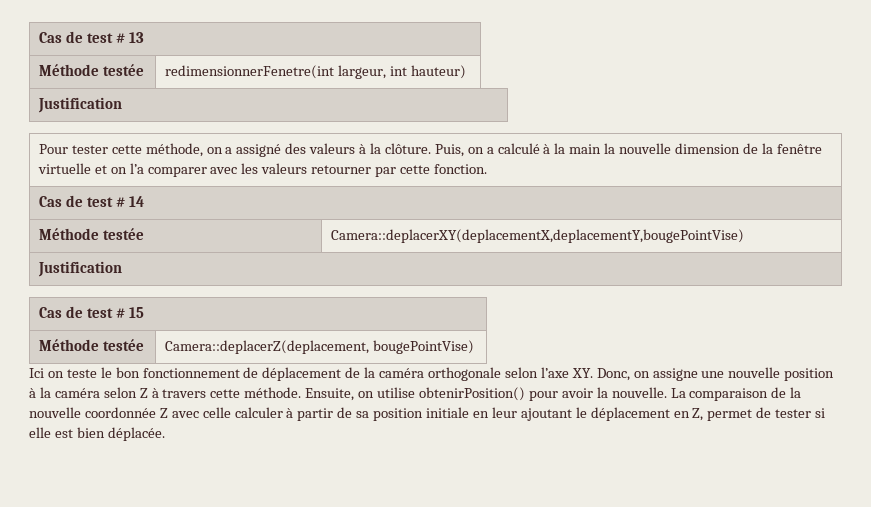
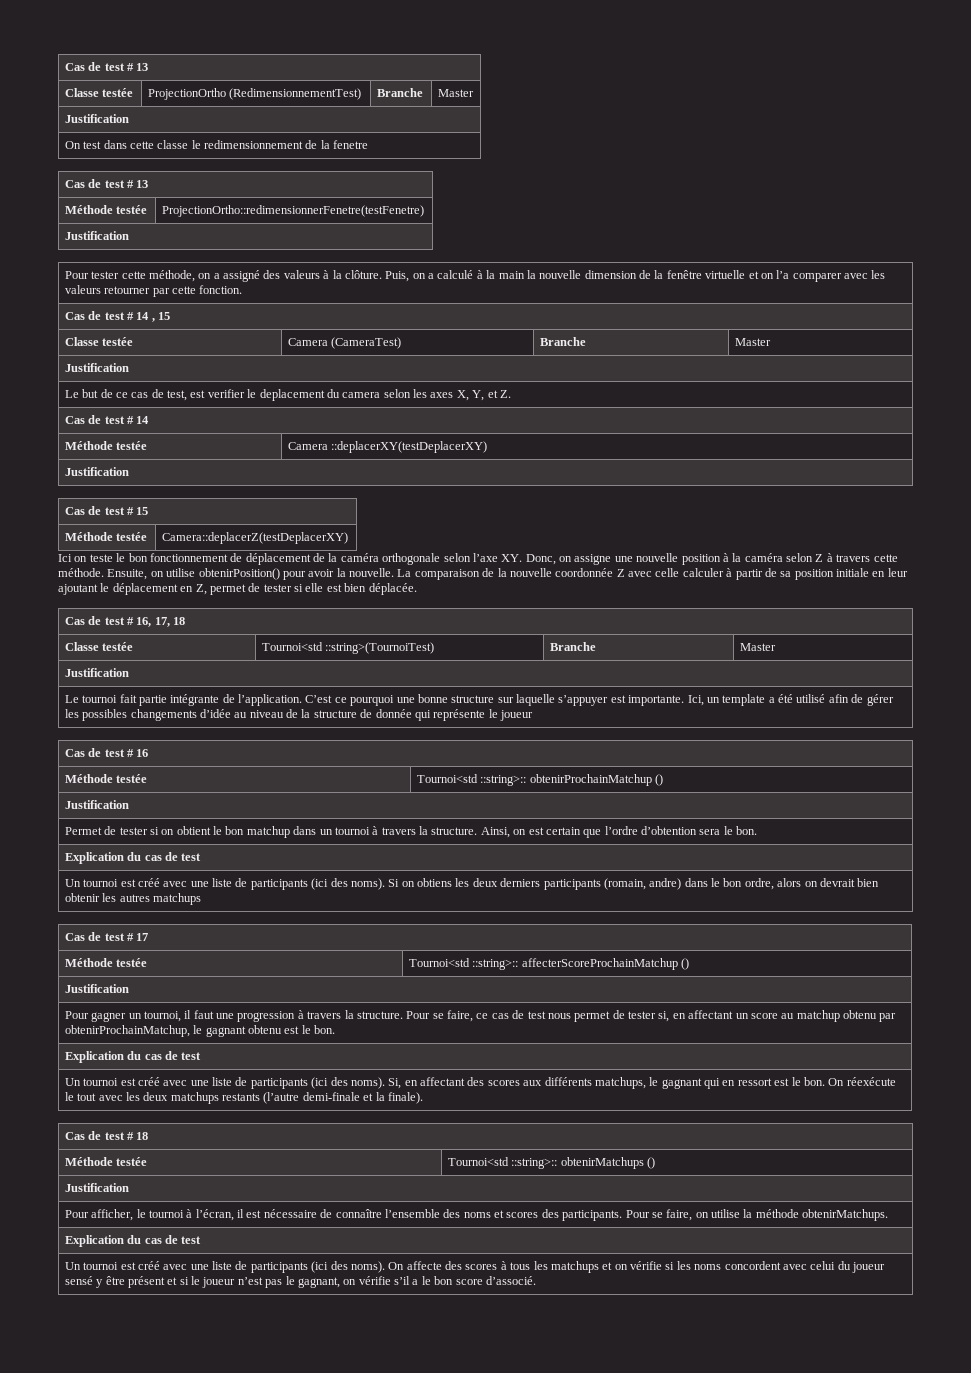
[38,31,144,43] [38,64,144,76] [164,65,466,79] Cas de test # 13 // Méthode testée | redimensionnerFenetre(int largeur, int hauteur) -> [64,62,149,71] [64,88,134,97] [147,88,362,100] [376,88,423,97] [437,89,474,97] [64,114,129,123] [64,140,369,149] [64,179,149,188] [64,205,148,214] [161,205,424,217] Cas de test # 13 // Classe testée | ProjectionOrtho (RedimensionnementTest) | Branche | Master // Justification // On test dans cette classe le redimensionnement de la fenetre // Cas de test # 13 // Méthode testée | ProjectionOrtho::redimensionnerFenetre(testFenetre)
(487, 169) none -> [64,311,170,322] [64,337,134,346] [287,337,402,349] [539,337,586,346] [734,338,771,346] [64,363,129,372] [64,389,511,401] // Cas de test # 14 , 15 // Classe testée | Camera (CameraTest) | Branche | Master // Justification // Le but de ce cas de test, est verifier le deplacement du camera selon les axes X, Y, et Z.
[330,229,744,243] Camera::deplacerXY(deplacementX,deplacementY,bougePointVise) -> [287,441,488,453] Camera ::deplacerXY(testDeplacerXY)
[164,340,474,354] Camera::deplacerZ(deplacement, bougePointVise) -> [161,532,348,544] Camera::deplacerZ(testDeplacerXY)
(165, 434) none -> [64,616,185,627] [64,642,134,651] [261,642,435,654] [549,642,596,651] [739,643,776,651] [64,668,129,677] [64,694,894,706] [64,709,533,721] [64,748,149,757] [64,774,148,783] [416,774,663,786] [64,800,129,809] [64,826,758,838] [64,852,202,864] [64,878,880,890] [64,893,201,905] [64,932,149,941] [64,958,148,967] [408,958,689,970] [64,984,129,993] [64,1010,897,1022] [64,1025,335,1037] [64,1051,202,1063] [64,1077,896,1089] [64,1092,423,1104] [64,1131,149,1140] [64,1157,148,1166] [447,1157,655,1169] [64,1183,129,1192] [64,1209,889,1221] [64,1235,202,1247] [64,1261,885,1273] [64,1276,536,1288] // Cas de test # 16, 17, 18 // Classe testée | Tournoi<std ::string>(TournoiTest) | Branche | Master // Justification // Le tournoi fait partie intégrante de l’application. C’est ce pourquoi une bonne structure sur laquelle s’appuyer est importante. Ici, un template a été utilisé afin de gérer les possibles changements d’idée au niveau de la structure de donnée qui représente le joueur // Cas de test # 16 // Méthode testée | Tournoi<std ::string>:: obtenirProchainMatchup () // Justification // Permet de tester si on obtient le bon matchup dans un tournoi à travers la structure. Ainsi, on est certain que l’ordre d’obtention sera le bon. // Explication du cas de test // Un tournoi est créé avec une liste de participants (ici des noms). Si on obtiens les deux derniers participants (romain, andre) dans le bon ordre, alors on devrait bien obtenir les autres matchups // Cas de test # 17 // Méthode testée | Tournoi<std ::string>:: affecterScoreProchainMatchup () // Justification // Pour gagner un tournoi, il faut une progression à travers la structure. Pour se faire, ce cas de test nous permet de tester si, en affectant un score au matchup obtenu par obtenirProchainMatchup, le gagnant obtenu est le bon. // Explication du cas de test // Un tournoi est créé avec une liste de participants (ici des noms). Si, en affectant des scores aux différents matchups, le gagnant qui en ressort est le bon. On réexécute le tout avec les deux matchups restants (l’autre demi-finale et la finale). // Cas de test # 18 // Méthode testée | Tournoi<std ::string>:: obtenirMatchups () // Justification // Pour afficher, le tournoi à l’écran, il est nécessaire de connaître l’ensemble des noms et scores des participants. Pour se faire, on utilise la méthode obtenirMatchups. // Explication du cas de test // Un tournoi est créé avec une liste de participants (ici des noms). On affecte des scores à tous les matchups et on vérifie si les noms concordent avec celui du joueur sensé y être présent et si le joueur n’est pas le gagnant, on vérifie s’il a le bon score d’associé.

